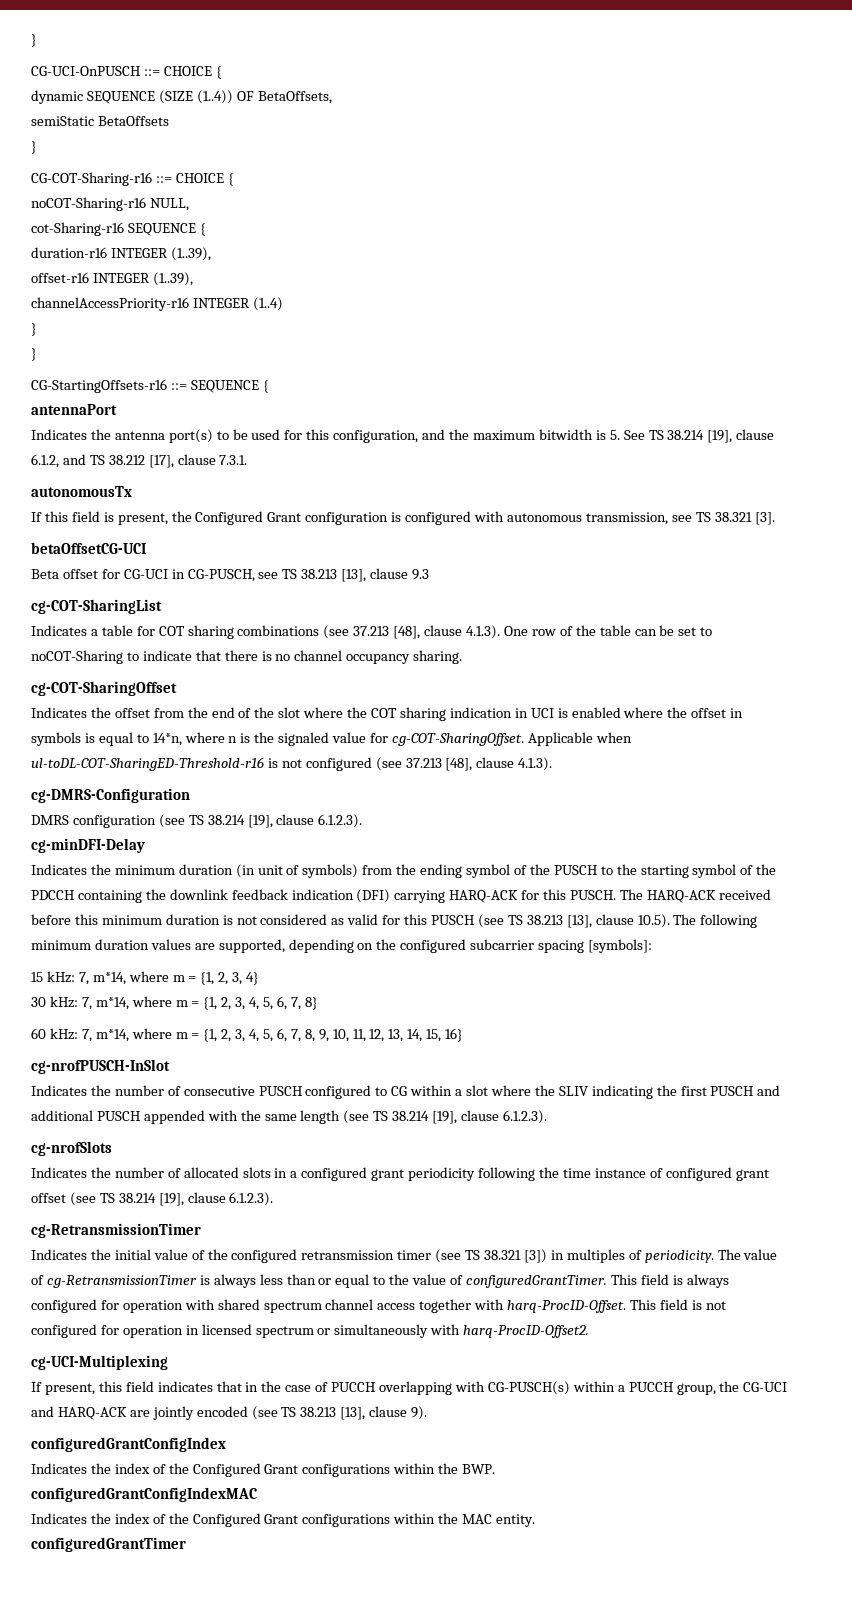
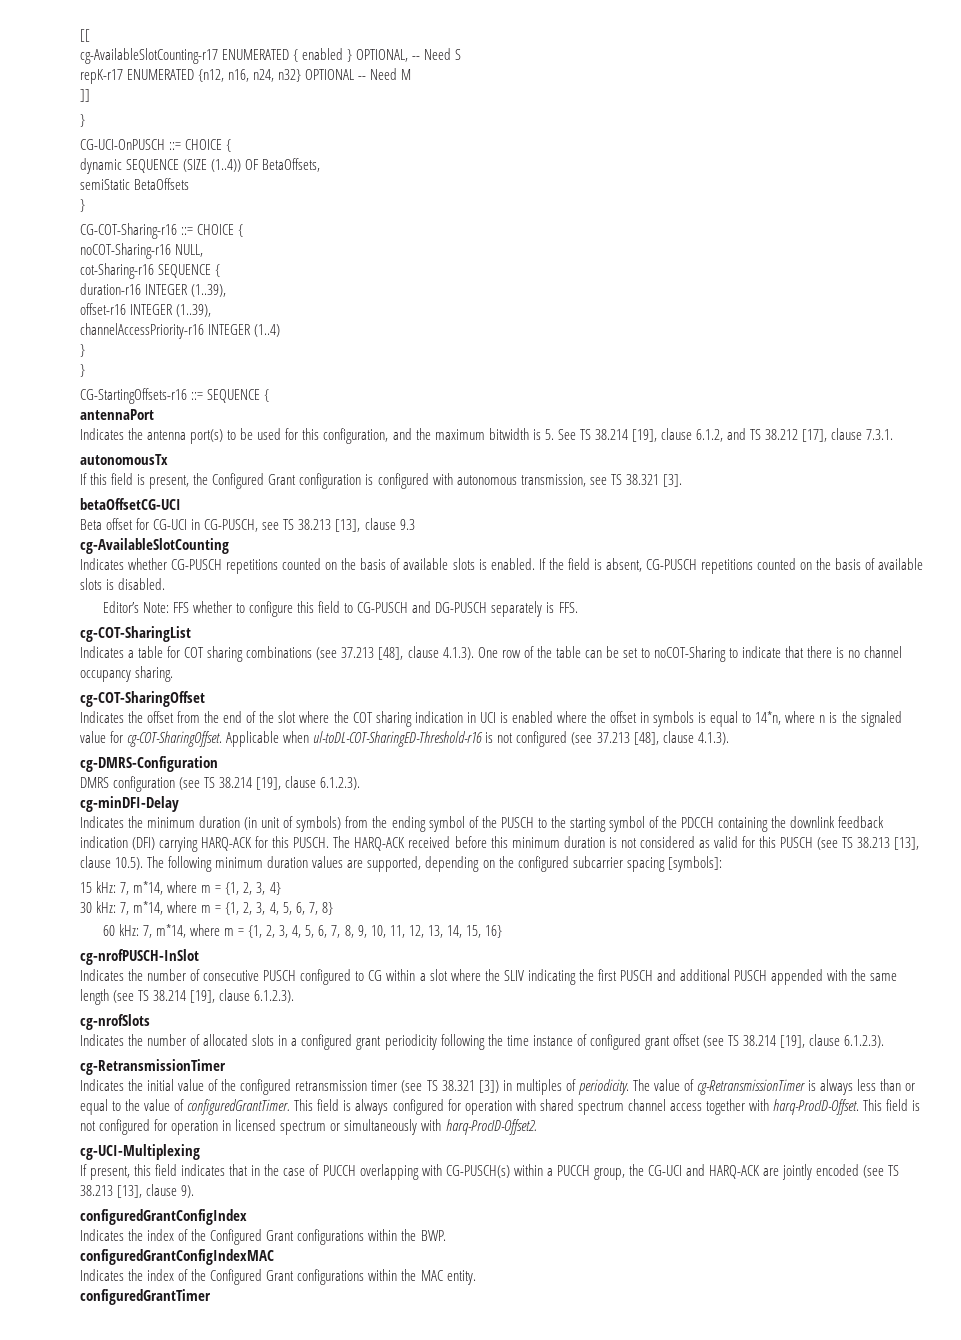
(31, 40) none -> [80,29,90,42] [80,48,462,64] [80,68,412,84] [80,89,90,102] [[ // cg-AvailableSlotCounting-r17 ENUMERATED { enabled } OPTIONAL, -- Need S // repK-r17 ENUMERATED {n12, n16, n24, n32} OPTIONAL -- Need M // ]] //
(430, 574) none -> [80,538,229,554] [80,558,924,574] [80,578,166,590] [102,601,578,617] // cg-AvailableSlotCounting // Indicates whether CG-PUSCH repetitions counted on the basis of available slots is enabled. If the field is absent, CG-PUSCH repetitions counted on the basis of available slots is disabled. // Editor’s Note: FFS whether to configure this field to CG-PUSCH and DG-PUSCH separately is FFS.

